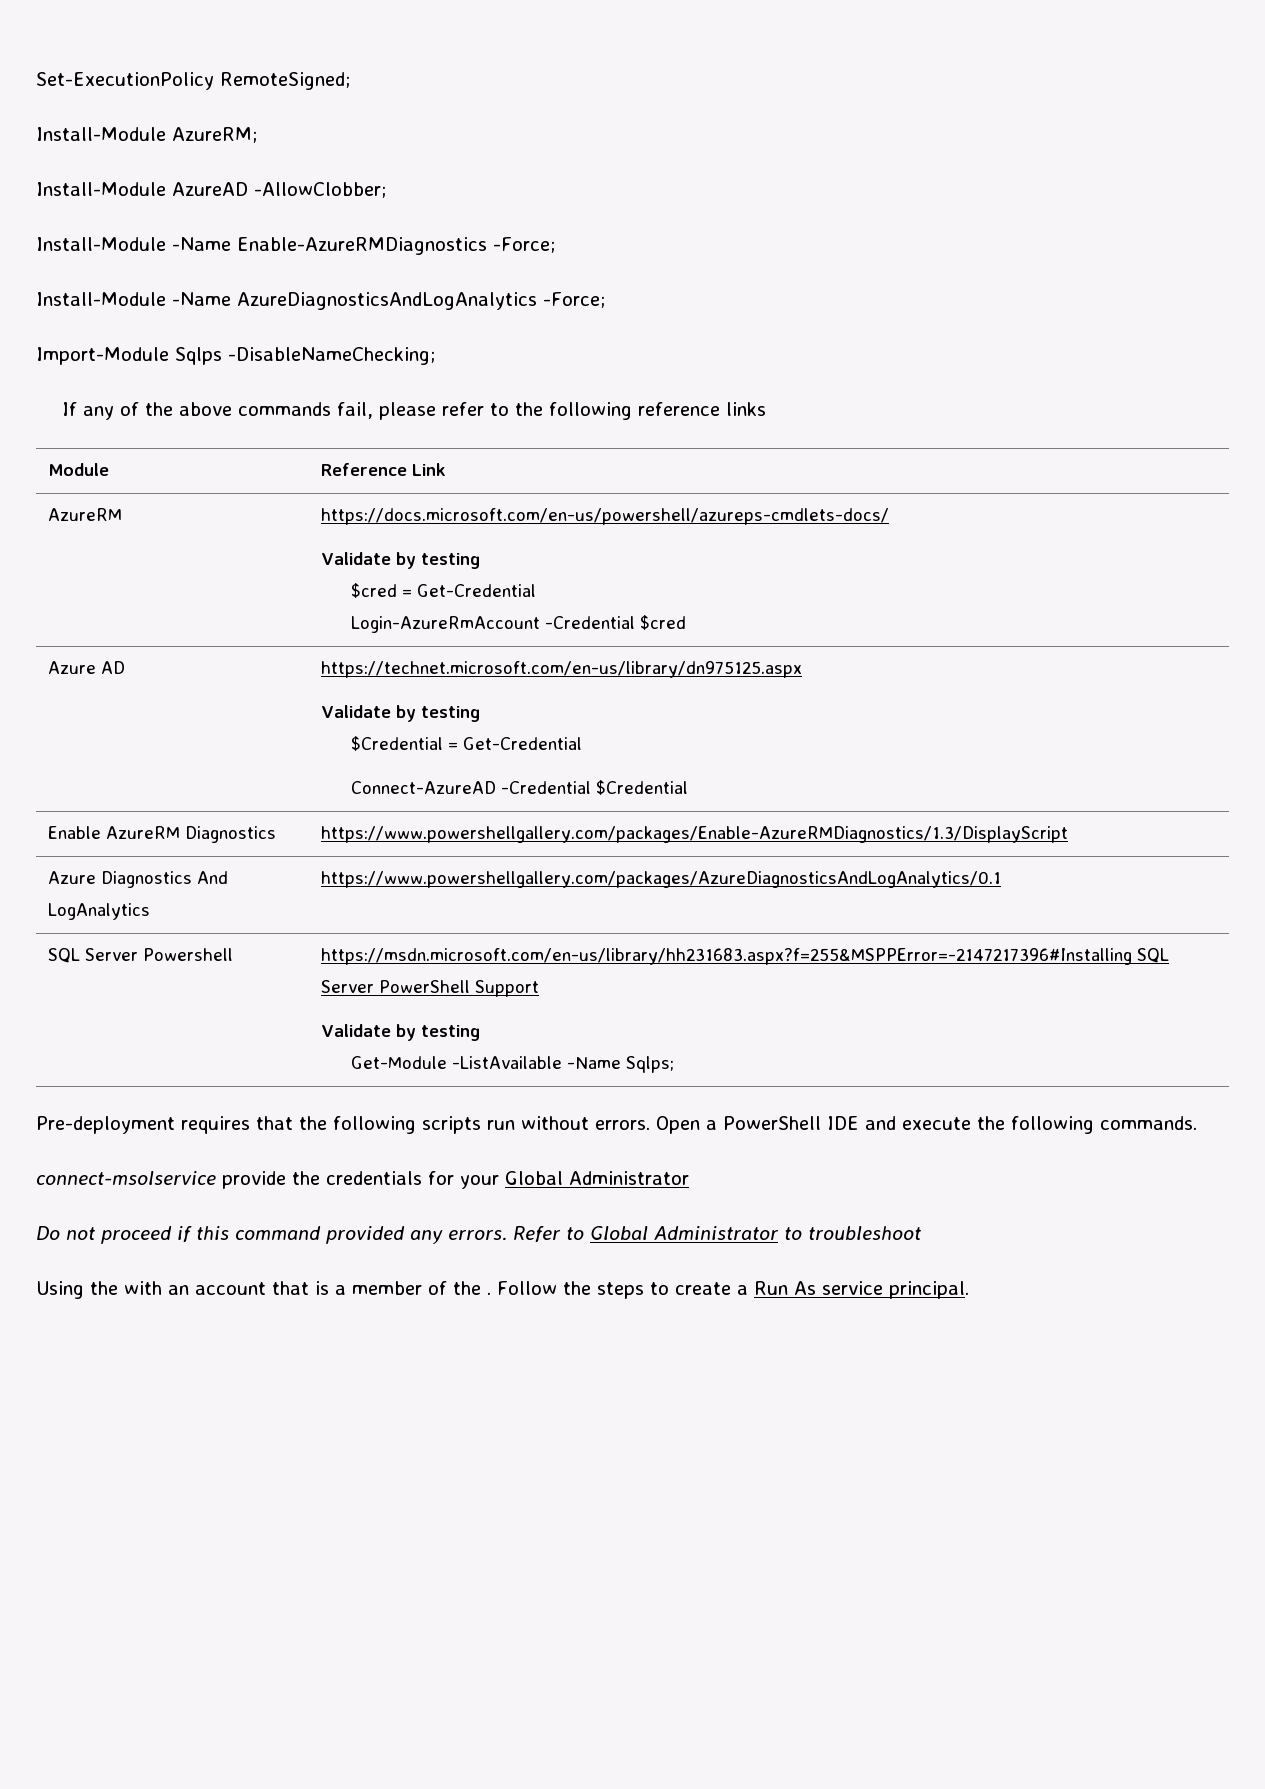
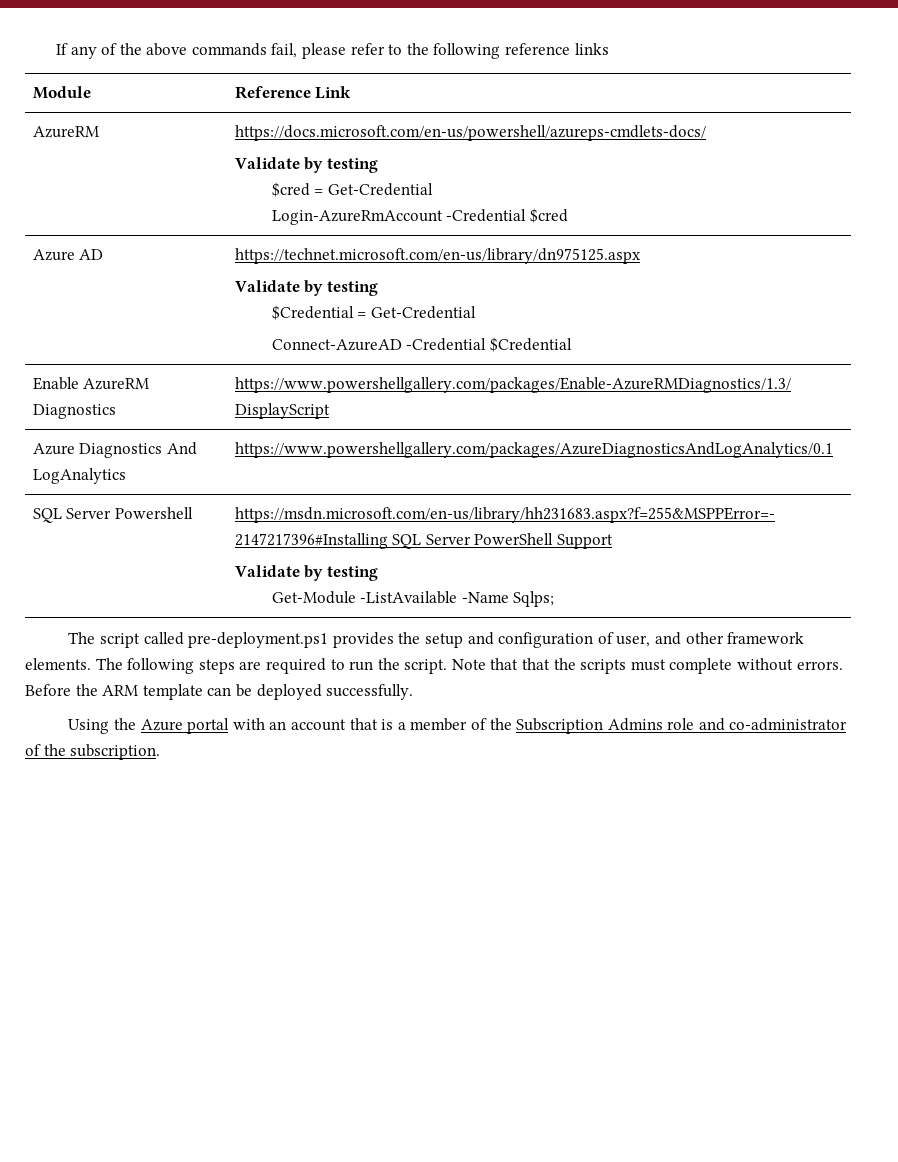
[36,72,350,90] [36,127,257,143] [36,182,386,198] [36,237,555,255] [36,292,605,310] [36,347,435,365] Set-ExecutionPolicy RemoteSigned; // Install-Module AzureRM; // Install-Module AzureAD -AllowClobber; // Install-Module -Name Enable-AzureRMDiagnostics -Force; // Install-Module -Name AzureDiagnosticsAndLogAnalytics -Force; // Import-Module Sqlps -DisableNameChecking; // -> (55, 49) none
[36,1116,1197,1134] [36,1171,689,1189] [36,1226,922,1244] Pre-deployment requires that the following scripts run without errors. Open a PowerShell IDE and execute the following commands. // connect-msolservice provide the credentials for your Global Administrator // Do not proceed if this command provided any errors. Refer to Global Administrator to troubleshoot -> [68,632,805,648] [25,658,843,674] [25,684,414,700] The script called pre-deployment.ps1 provides the setup and configuration of user, and other framework elements. The following steps are required to run the script. Note that that the scripts must complete without errors. Before the ARM template can be deployed successfully.
(118, 1288) none -> [140,718,230,734] Azure portal
[487,1281,969,1299] . Follow the steps to create a Run As service principal. -> [516,718,848,734] [25,744,161,760] Subscription Admins role and co-administrator of the subscription.

